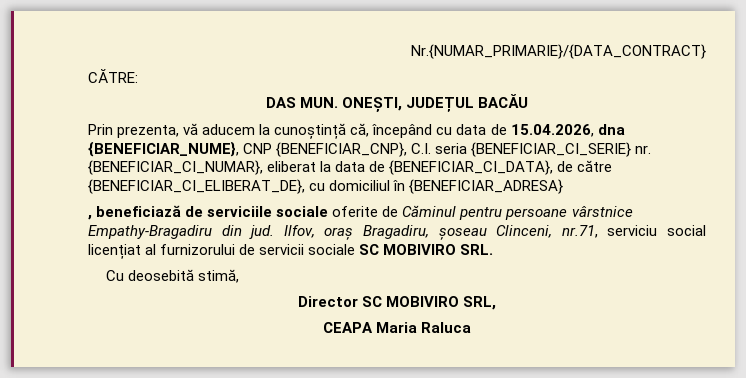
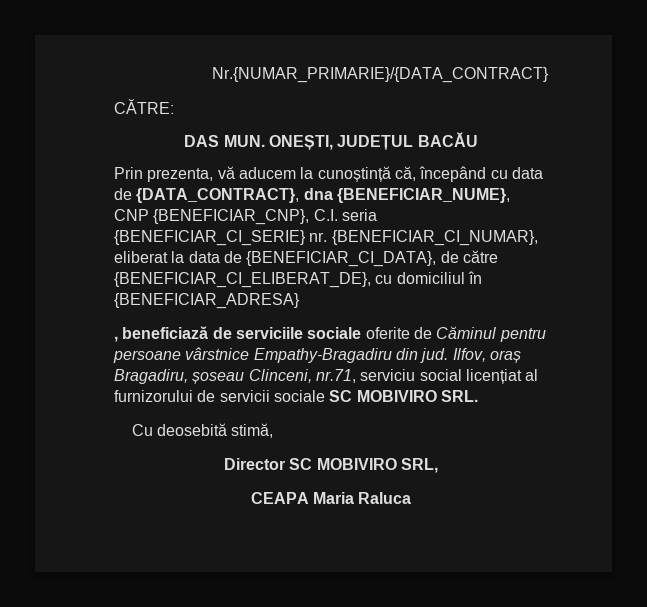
[510,124,594,137] 15.04.2026, -> [136,188,300,203] {DATA_CONTRACT},

